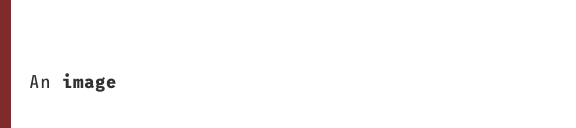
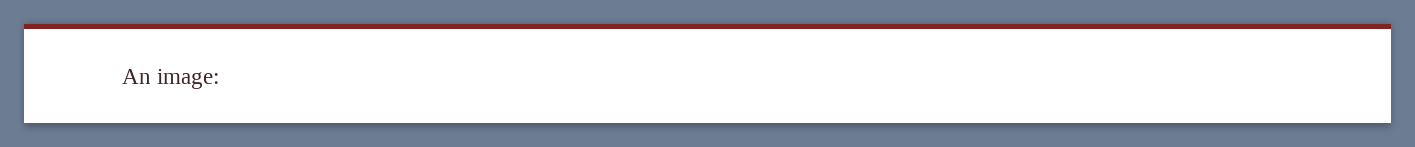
[62,73,117,92] image -> [157,69,220,89] image:

